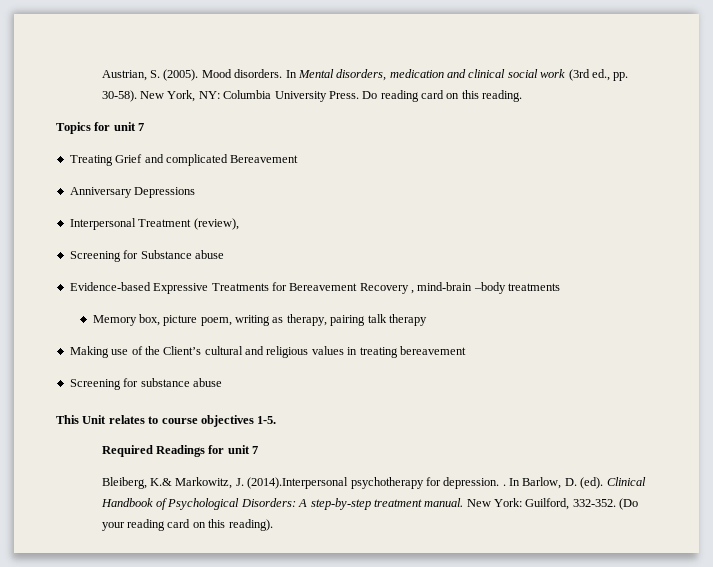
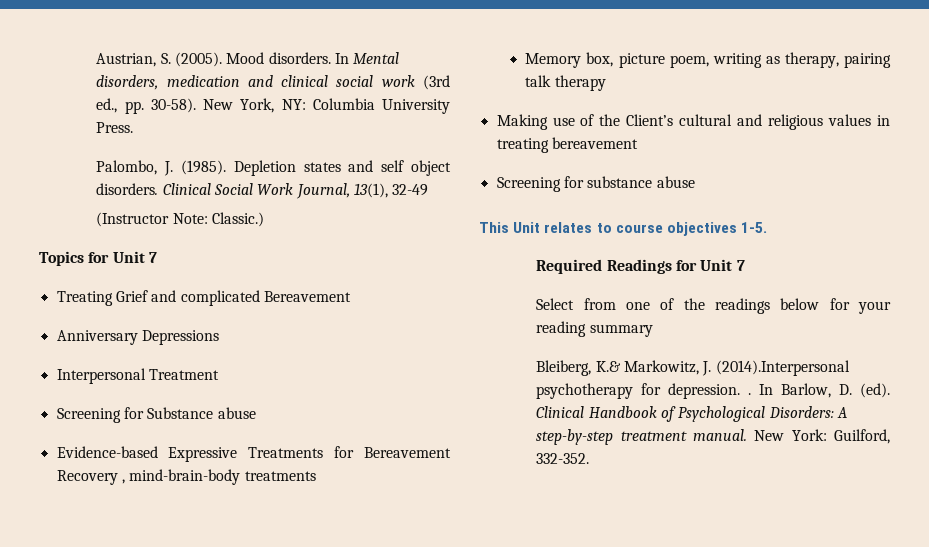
[362,90,523,102] Do reading card on this reading. -> [96,160,451,176] [96,183,429,199] [96,212,265,227] // Palombo, J. (1985). Depletion states and self object disorders. Clinical Social Work Journal, 13(1), 32-49 // (Instructor Note: Classic.)
[113,122,136,131] unit -> [112,251,145,263] Unit
[193,218,239,230] (review), -> (219, 374) none
[417,282,506,294] mind-brain –body -> [129,469,241,485] mind-brain-body
[227,445,259,454] unit 7 -> [700,259,745,271] [536,298,891,314] [536,321,653,337] Unit 7 // Select from one of the readings below for your reading summary
[619,498,639,510] [101,519,273,531] (Do your reading card on this reading). -> (590, 458) none

